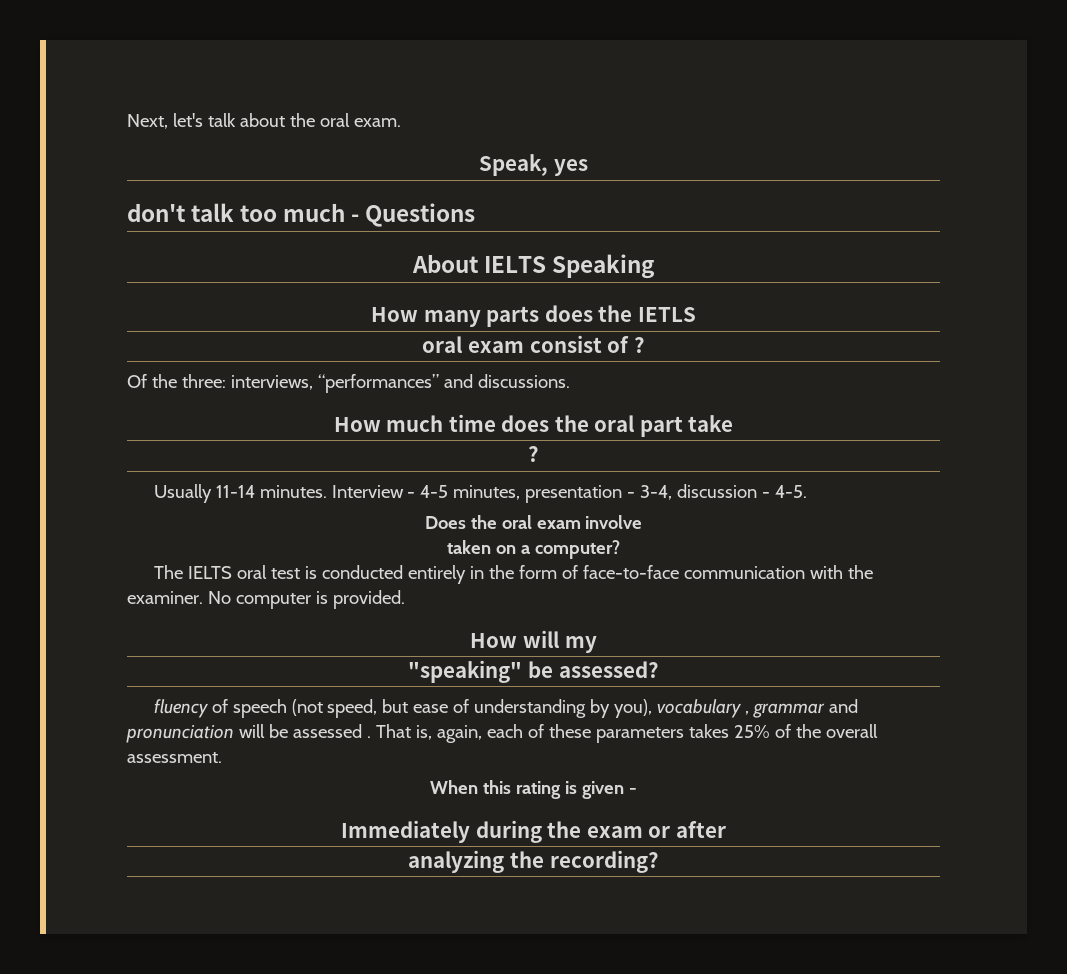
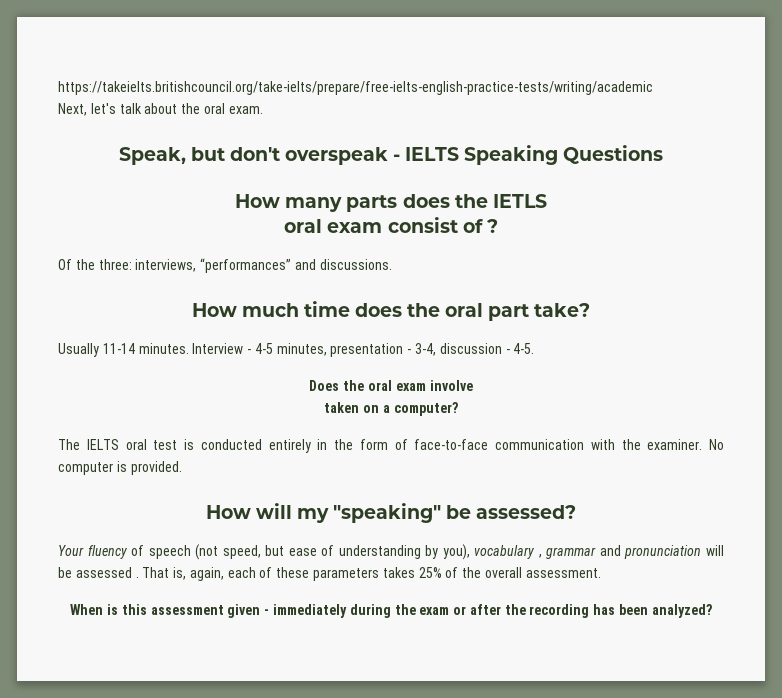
(127, 121) none -> [58,81,653,95] https://takeielts.britishcouncil.org/take-ielts/prepare/free-ielts-english-practice-tests/writing/academic //
[553,159,588,176] [127,203,476,227] [411,254,479,273] yes // don't talk too much - Questions // About -> [190,147,401,165] but don't overspeak -
(656, 266) none -> [563,145,664,164] Questions
[688,415,734,432] [528,446,539,462] take // ? -> [534,303,591,317] take?
(597, 644) // -> (329, 515) none
(659, 669) none -> [58,545,84,556] Your
[483,780,577,799] this rating is -> [107,604,224,615] is this assessment
[341,820,471,843] // Immediately -> [272,604,347,618] immediately
[408,850,659,873] // analyzing the recording? -> [504,604,712,618] the recording has been analyzed?

